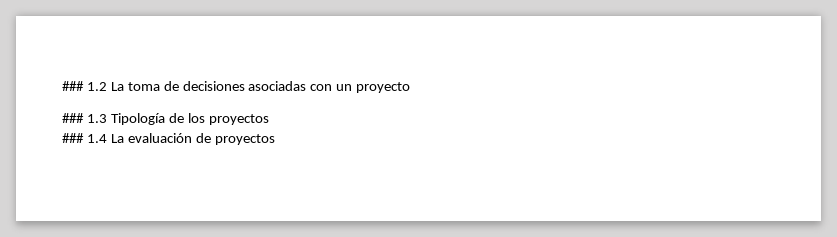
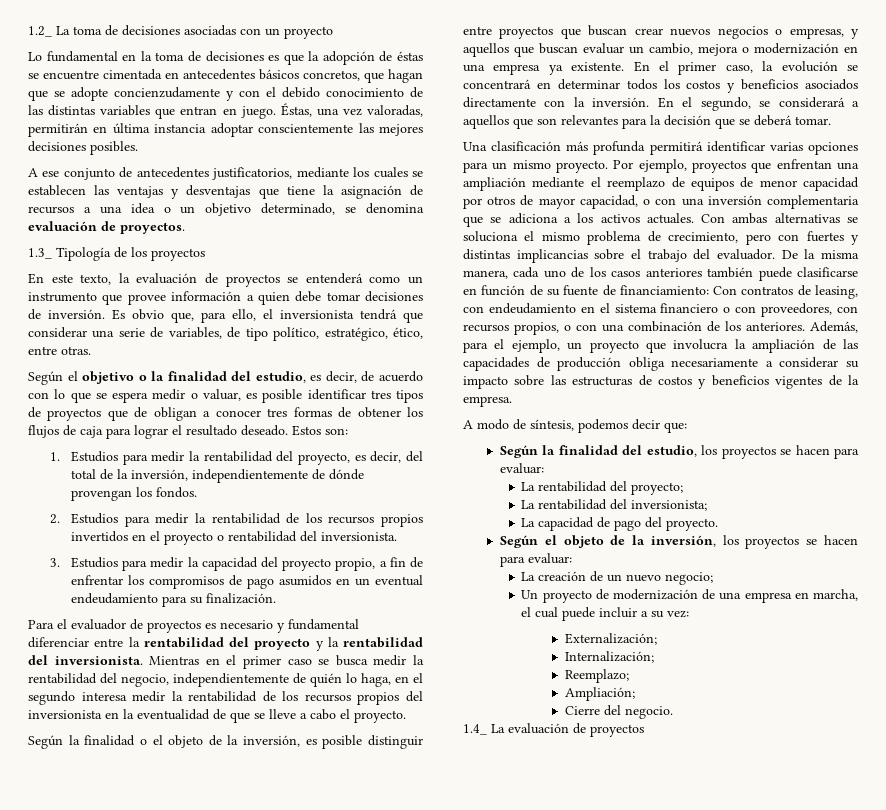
[62,81,107,91] ### 1.2 -> [28,26,52,37] 1.2_
[62,113,269,125] [62,133,107,143] ### 1.3 Tipología de los proyectos // ### 1.4 -> [28,51,423,65] [28,69,423,83] [28,87,423,101] [28,103,423,119] [28,123,423,137] [28,141,138,155] [28,167,424,180] [28,185,423,199] [28,203,424,216] [28,221,185,234] [28,247,205,261] [28,273,424,287] [28,291,423,305] [28,309,423,323] [28,327,424,341] [28,346,91,355] [28,371,423,385] [28,389,423,403] [28,407,423,421] [28,425,348,439] [49,451,423,465] [71,469,365,483] [71,487,198,501] [49,513,423,527] [71,531,398,545] [49,557,423,571] [71,575,423,589] [71,593,277,607] [28,619,359,633] [28,637,423,651] [28,655,425,669] [28,673,423,687] [28,691,423,705] [28,709,406,723] [28,735,423,749] [463,25,859,39] [463,43,858,57] [463,61,858,75] [463,79,858,93] [463,97,860,111] [463,115,831,129] [463,141,858,155] [463,159,859,173] [463,177,859,191] [463,195,859,209] [463,213,858,227] [463,231,859,245] [463,249,859,263] [463,267,858,281] [463,285,858,299] [463,303,858,317] [463,321,858,335] [463,339,858,353] [463,357,859,371] [463,375,859,389] [463,396,512,407] [463,419,687,433] [499,445,859,459] [499,463,544,474] [521,481,684,495] [521,499,708,511] [521,517,719,531] [499,535,858,549] [499,553,572,567] [521,571,714,585] [521,589,858,603] [521,607,690,621] [564,633,657,645] [564,651,654,663] [564,669,629,683] [564,687,635,701] [564,705,673,719] [463,724,487,735] Lo fundamental en la toma de decisiones es que la adopción de éstas se encuentre cimentada en antecedentes básicos concretos, que hagan que se adopte concienzudamente y con el debido conocimiento de las distintas variables que entran en juego. Éstas, una vez valoradas, permitirán en última instancia adoptar conscientemente las mejores decisiones posibles. // A ese conjunto de antecedentes justificatorios, mediante los cuales se establecen las ventajas y desventajas que tiene la asignación de recursos a una idea o un objetivo determinado, se denomina evaluación de proyectos. // 1.3_ Tipología de los proyectos // En este texto, la evaluación de proyectos se entenderá como un instrumento que provee información a quien debe tomar decisiones de inversión. Es obvio que, para ello, el inversionista tendrá que considerar una serie de variables, de tipo político, estratégico, ético, entre otras. // Según el objetivo o la finalidad del estudio, es decir, de acuerdo con lo que se espera medir o valuar, es posible identificar tres tipos de proyectos que de obligan a conocer tres formas de obtener los flujos de caja para lograr el resultado deseado. Estos son: // 1. Estudios para medir la rentabilidad del proyecto, es decir, del total de la inversión, independientemente de dónde provengan los fondos. // 2. Estudios para medir la rentabilidad de los recursos propios invertidos en el proyecto o rentabilidad del inversionista. // 3. Estudios para medir la capacidad del proyecto propio, a fin de enfrentar los compromisos de pago asumidos en un eventual endeudamiento para su finalización. // Para el evaluador de proyectos es necesario y fundamental diferenciar entre la rentabilidad del proyecto y la rentabilidad del inversionista. Mientras en el primer caso se busca medir la rentabilidad del negocio, independientemente de quién lo haga, en el segundo interesa medir la rentabilidad de los recursos propios del inversionista en la eventualidad de que se lleve a cabo el proyecto. // Según la finalidad o el objeto de la inversión, es posible distinguir entre proyectos que buscan crear nuevos negocios o empresas, y aquellos que buscan evaluar un cambio, mejora o modernización en una empresa ya existente. En el primer caso, la evolución se concentrará en determinar todos los costos y beneficios asociados directamente con la inversión. En el segundo, se considerará a aquellos que son relevantes para la decisión que se deberá tomar. // Una clasificación más profunda permitirá identificar varias opciones para un mismo proyecto. Por ejemplo, proyectos que enfrentan una ampliación mediante el reemplazo de equipos de menor capacidad por otros de mayor capacidad, o con una inversión complementaria que se adiciona a los activos actuales. Con ambas alternativas se soluciona el mismo problema de crecimiento, pero con fuertes y distintas implicancias sobre el trabajo del evaluador. De la misma manera, cada uno de los casos anteriores también puede clasificarse en función de su fuente de financiamiento: Con contratos de leasing, con endeudamiento en el sistema financiero o con proveedores, con recursos propios, o con una combinación de los anteriores. Además, para el ejemplo, un proyecto que involucra la ampliación de las capacidades de producción obliga necesariamente a considerar su impacto sobre las estructuras de costos y beneficios vigentes de la empresa. // A modo de síntesis, podemos decir que: // Según la finalidad del estudio, los proyectos se hacen para evaluar: // La rentabilidad del proyecto; // La rentabilidad del inversionista; // La capacidad de pago del proyecto. // Según el objeto de la inversión, los proyectos se hacen para evaluar: // La creación de un nuevo negocio; // Un proyecto de modernización de una empresa en marcha, el cual puede incluir a su vez: // Externalización; // Internalización; // Reemplazo; // Ampliación; // Cierre del negocio. // 1.4_

